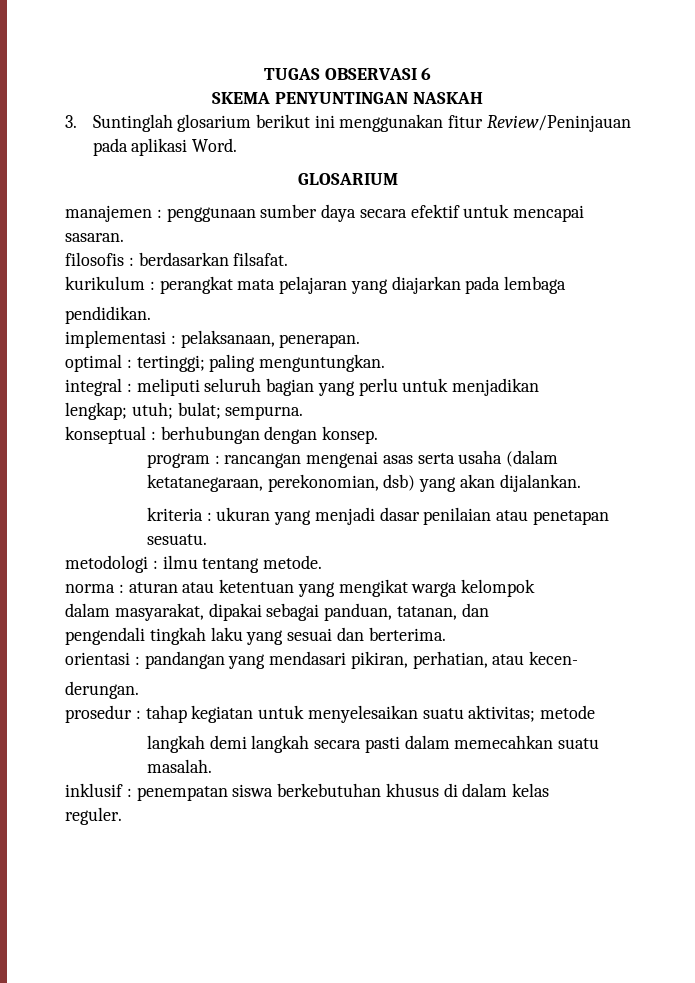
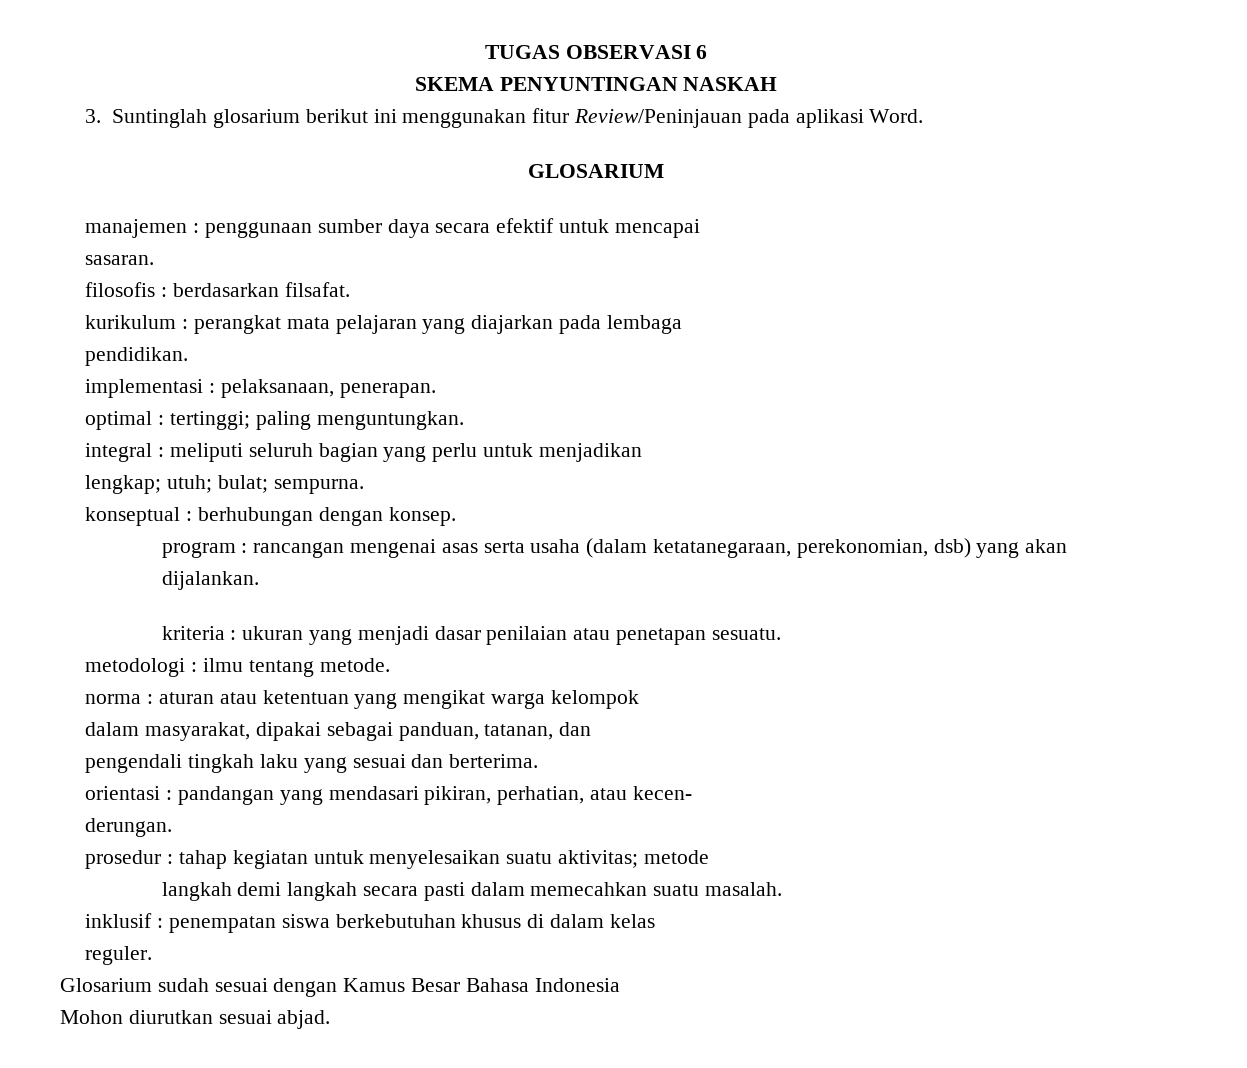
(123, 816) none -> [60,978,620,997] [60,1010,331,1029] // Glosarium sudah sesuai dengan Kamus Besar Bahasa Indonesia // Mohon diurutkan sesuai abjad.

